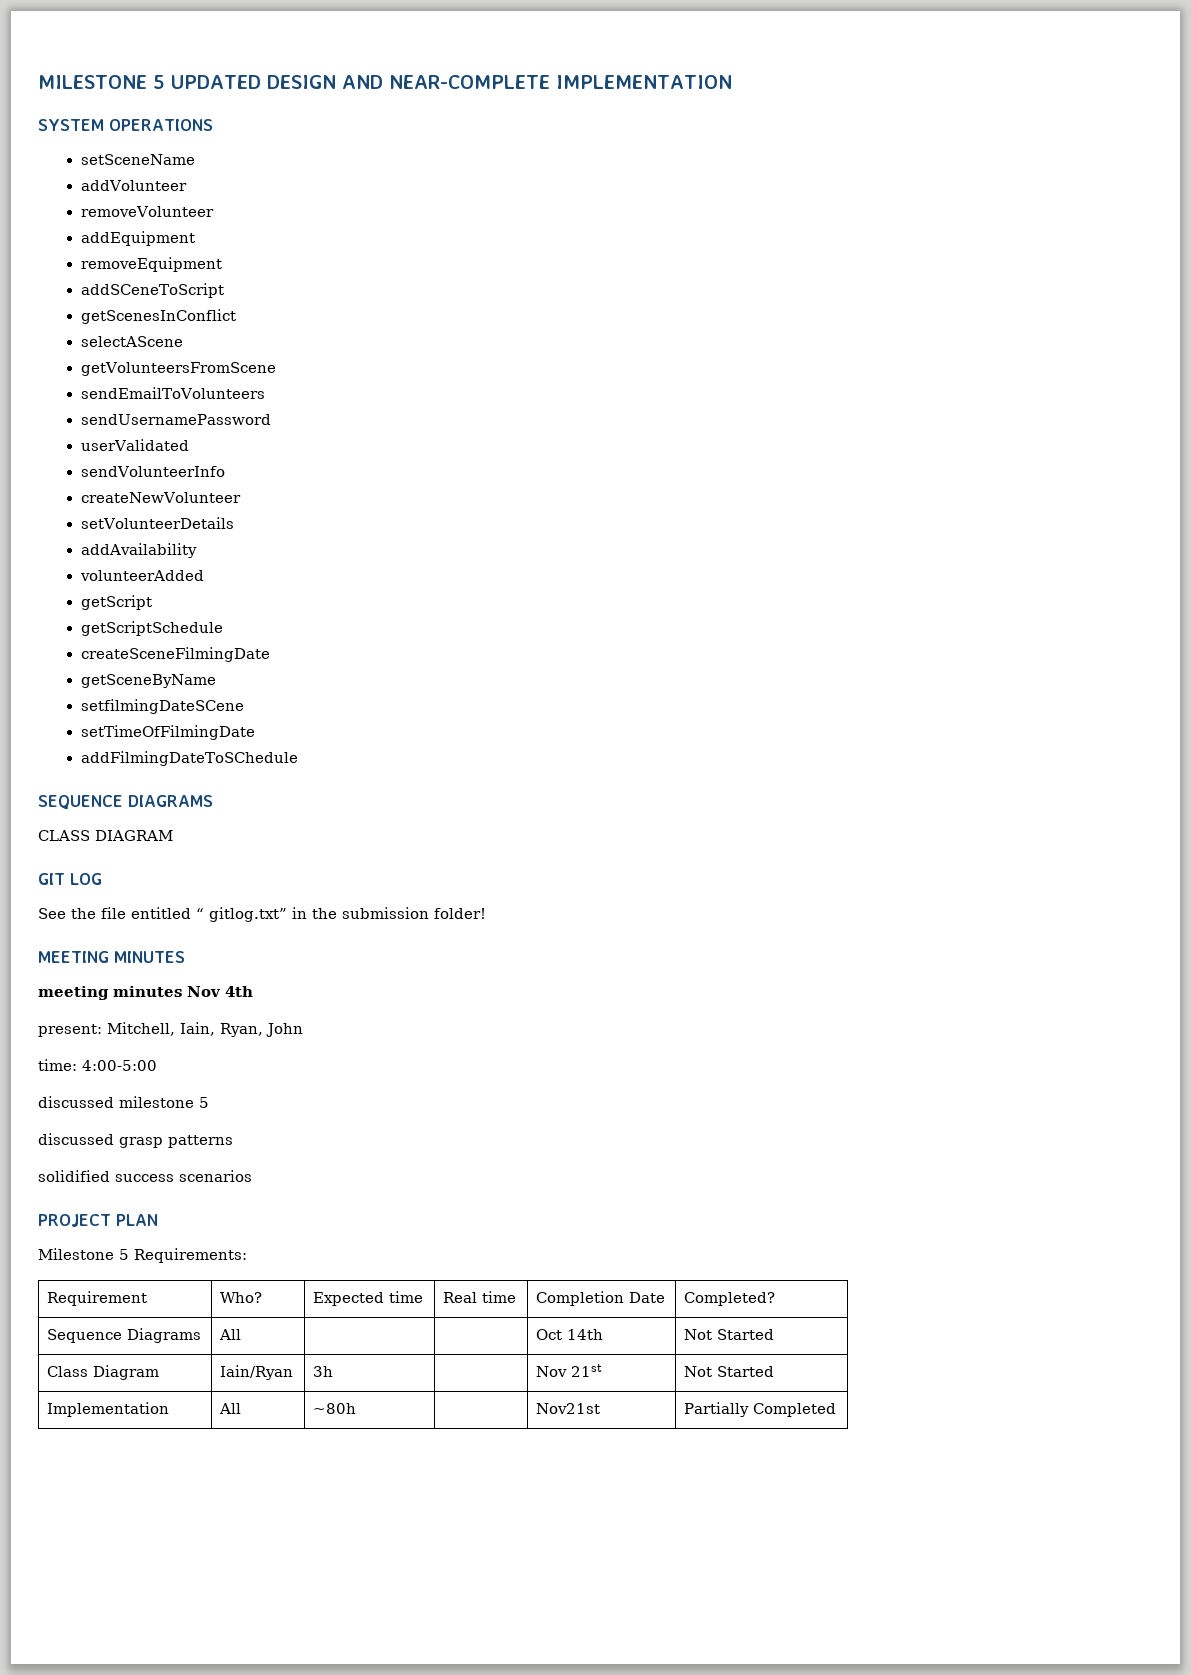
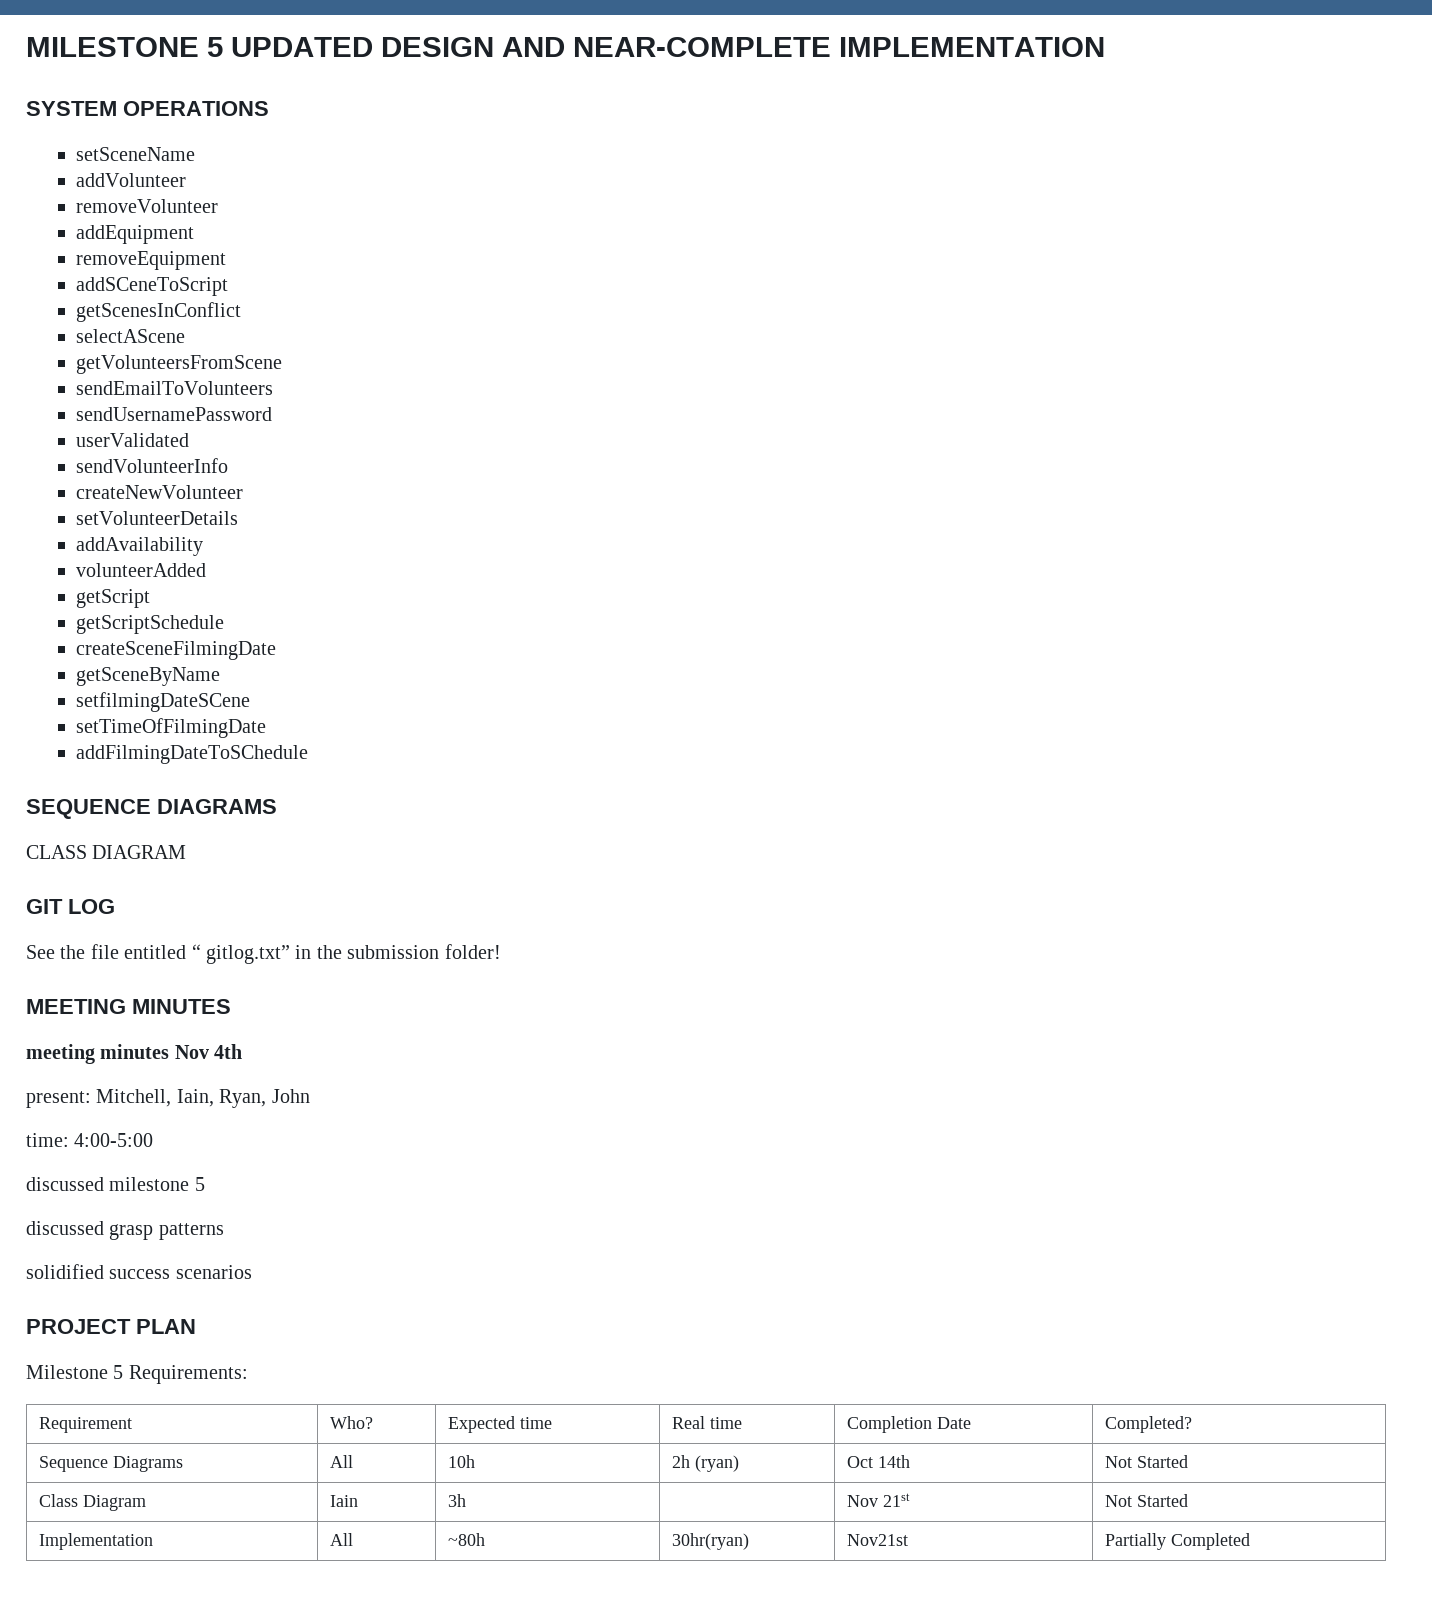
(242, 1334) | -> [448,1455,476,1468] [672,1455,740,1472] 10h | 2h (ryan)
[220,1365,294,1380] Iain/Ryan -> [330,1495,359,1507] Iain
(357, 1408) none -> [672,1533,750,1550] 30hr(ryan)

